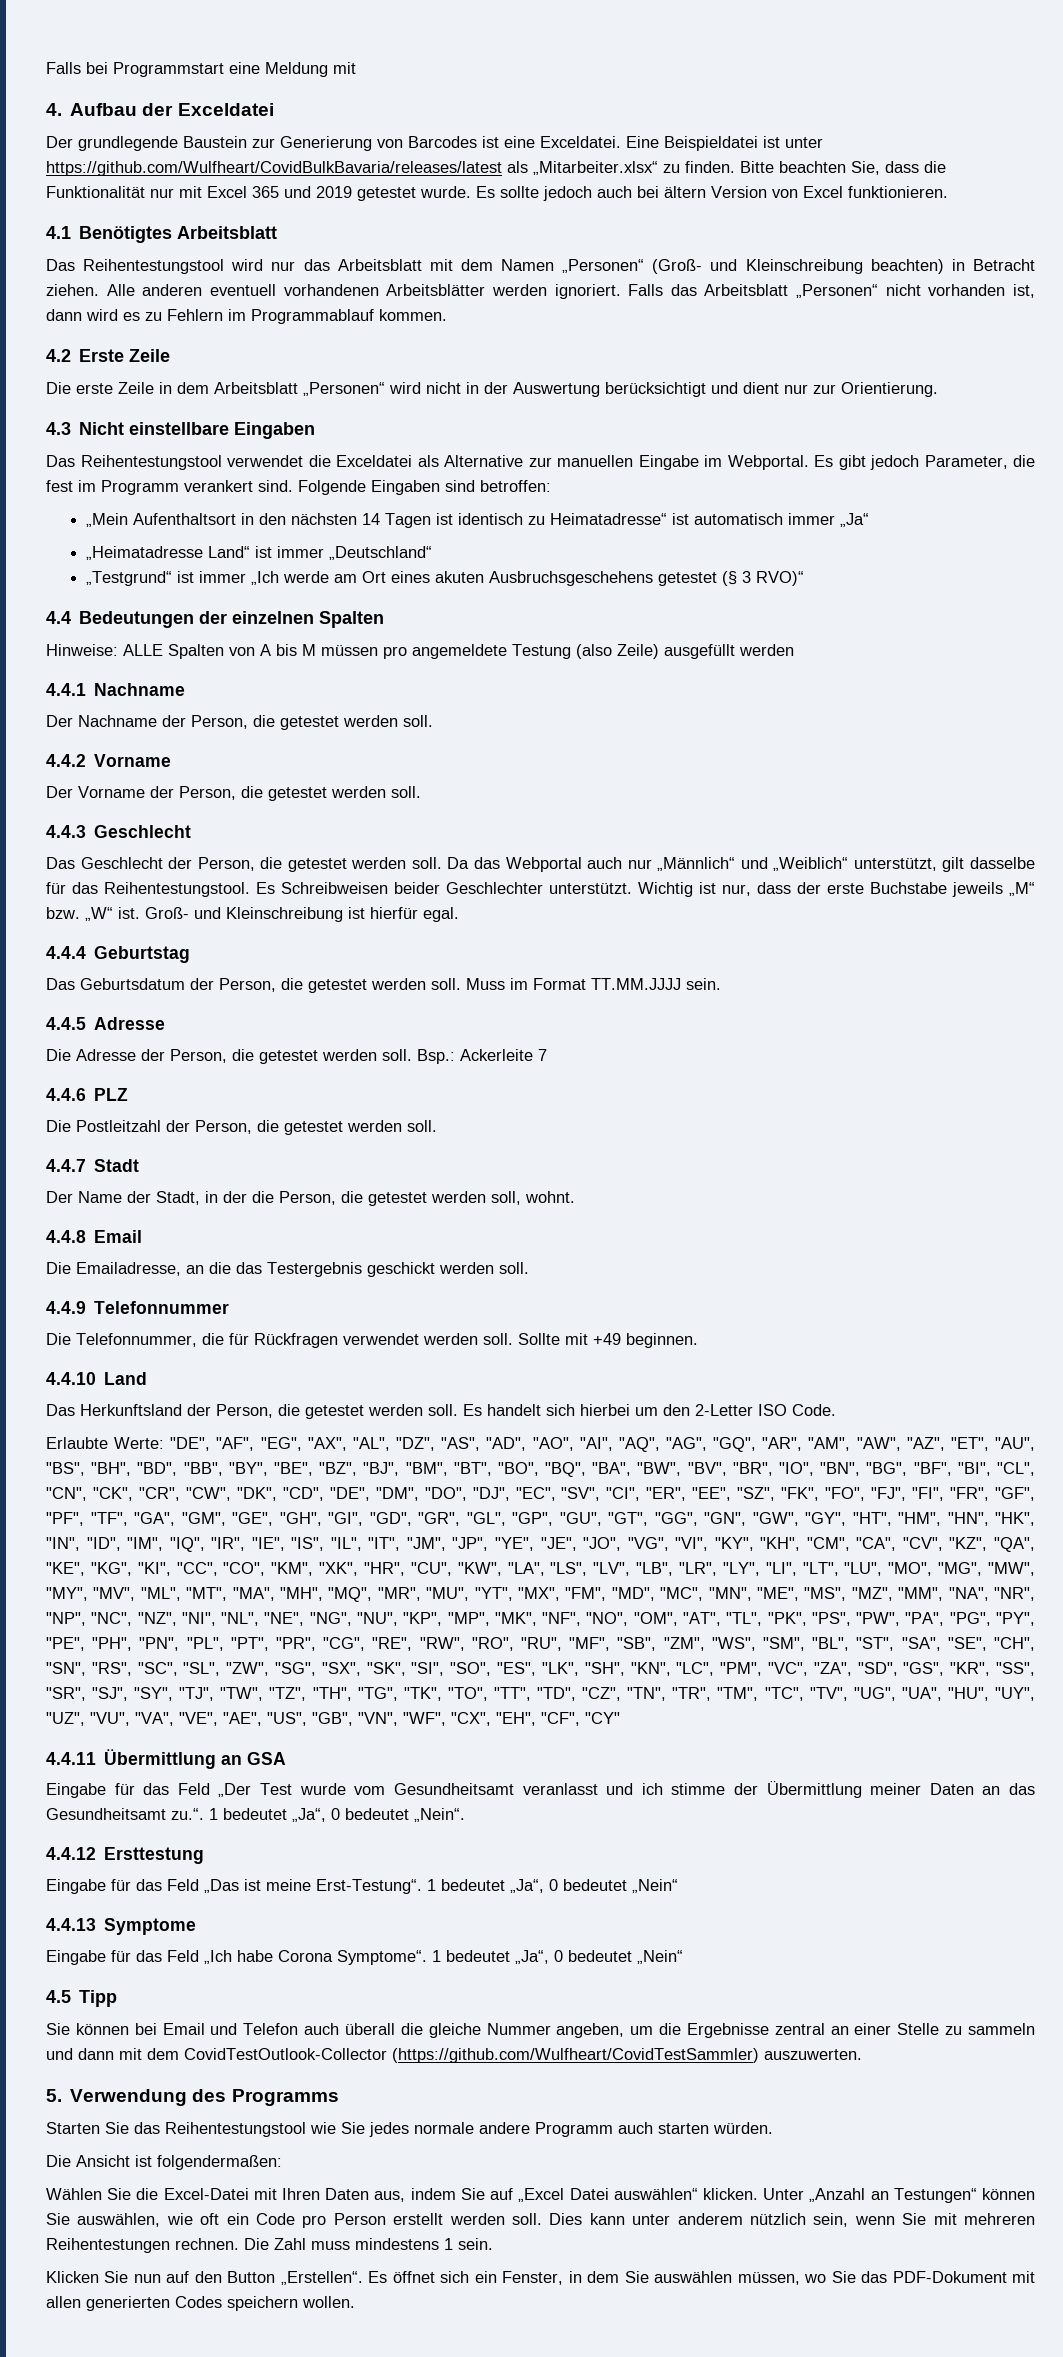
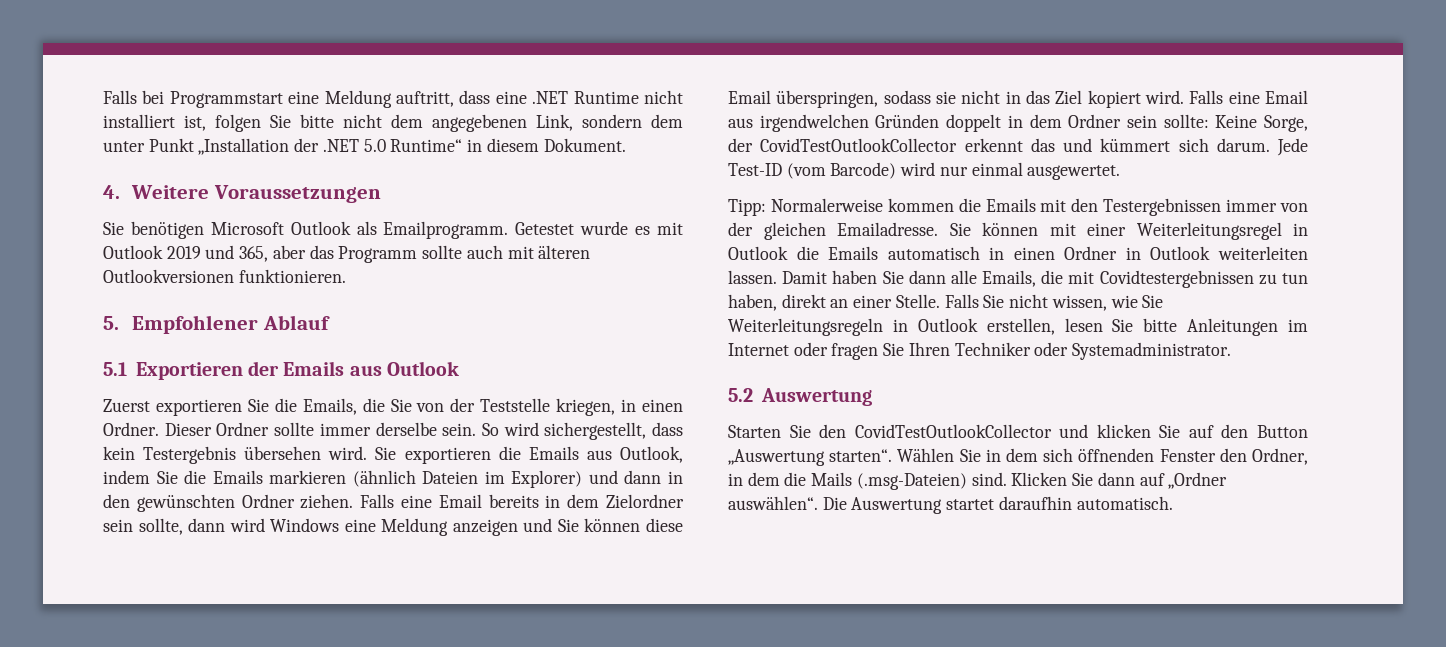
[333,62,356,74] [46,103,274,116] [46,136,823,151] [46,161,946,176] [46,186,948,201] [46,226,278,243] [46,259,1035,274] [46,284,1035,299] [46,309,447,324] [46,349,171,362] [46,382,938,397] [46,422,316,439] [46,455,1035,470] [46,480,551,495] [86,513,870,528] [86,546,433,560] [86,571,805,586] [46,611,385,628] [46,644,794,659] [46,683,186,696] [46,715,433,730] [46,754,172,767] [46,786,421,801] [46,825,192,838] [46,857,1035,872] [46,882,1035,897] [46,907,459,922] [46,946,191,963] [46,978,721,993] [46,1017,166,1030] [46,1049,547,1064] [46,1088,129,1101] [46,1120,437,1135] [46,1159,140,1172] [46,1191,575,1206] [46,1230,143,1243] [46,1262,529,1277] [46,1301,230,1314] [46,1333,698,1348] [46,1372,148,1385] [46,1404,836,1419] [46,1437,1035,1452] [46,1462,1035,1477] [46,1487,1036,1501] [46,1512,1035,1526] [46,1537,1035,1552] [46,1562,1036,1576] [46,1587,1035,1602] [46,1612,1036,1626] [46,1637,1036,1651] [46,1662,1036,1676] [46,1687,1035,1701] [46,1712,620,1726] [46,1749,287,1769] [46,1781,1035,1798] [46,1808,465,1822] [46,1847,205,1864] [46,1879,678,1894] [46,1918,197,1935] [46,1950,683,1965] [46,1990,118,2007] [46,2023,1036,2038] [46,2048,862,2063] [46,2089,339,2106] [46,2122,773,2137] [46,2155,282,2170] [46,2188,1035,2203] [46,2213,1035,2228] [46,2238,493,2253] [46,2271,1035,2285] [46,2296,355,2311] mit // 4. Aufbau der Exceldatei // Der grundlegende Baustein zur Generierung von Barcodes ist eine Exceldatei. Eine Beispieldatei ist unter https://github.com/Wulfheart/CovidBulkBavaria/releases/latest als „Mitarbeiter.xlsx“ zu finden. Bitte beachten Sie, dass die Funktionalität nur mit Excel 365 und 2019 getestet wurde. Es sollte jedoch auch bei ältern Version von Excel funktionieren. // 4.1 Benötigtes Arbeitsblatt // Das Reihentestungstool wird nur das Arbeitsblatt mit dem Namen „Personen“ (Groß- und Kleinschreibung beachten) in Betracht ziehen. Alle anderen eventuell vorhandenen Arbeitsblätter werden ignoriert. Falls das Arbeitsblatt „Personen“ nicht vorhanden ist, dann wird es zu Fehlern im Programmablauf kommen. // 4.2 Erste Zeile // Die erste Zeile in dem Arbeitsblatt „Personen“ wird nicht in der Auswertung berücksichtigt und dient nur zur Orientierung. // 4.3 Nicht einstellbare Eingaben // Das Reihentestungstool verwendet die Exceldatei als Alternative zur manuellen Eingabe im Webportal. Es gibt jedoch Parameter, die fest im Programm verankert sind. Folgende Eingaben sind betroffen: // „Mein Aufenthaltsort in den nächsten 14 Tagen ist identisch zu Heimatadresse“ ist automatisch immer „Ja“ // „Heimatadresse Land“ ist immer „Deutschland“ // „Testgrund“ ist immer „Ich werde am Ort eines akuten Ausbruchsgeschehens getestet (§ 3 RVO)“ // 4.4 Bedeutungen der einzelnen Spalten // Hinweise: ALLE Spalten von A bis M müssen pro angemeldete Testung (also Zeile) ausgefüllt werden // 4.4.1 Nachname // Der Nachname der Person, die getestet werden soll. // 4.4.2 Vorname // Der Vorname der Person, die getestet werden soll. // 4.4.3 Geschlecht // Das Geschlecht der Person, die getestet werden soll. Da das Webportal auch nur „Männlich“ und „Weiblich“ unterstützt, gilt dasselbe für das Reihentestungstool. Es Schreibweisen beider Geschlechter unterstützt. Wichtig ist nur, dass der erste Buchstabe jeweils „M“ bzw. „W“ ist. Groß- und Kleinschreibung ist hierfür egal. // 4.4.4 Geburtstag // Das Geburtsdatum der Person, die getestet werden soll. Muss im Format TT.MM.JJJJ sein. // 4.4.5 Adresse // Die Adresse der Person, die getestet werden soll. Bsp.: Ackerleite 7 // 4.4.6 PLZ // Die Postleitzahl der Person, die getestet werden soll. // 4.4.7 Stadt // Der Name der Stadt, in der die Person, die getestet werden soll, wohnt. // 4.4.8 Email // Die Emailadresse, an die das Testergebnis geschickt werden soll. // 4.4.9 Telefonnummer // Die Telefonnummer, die für Rückfragen verwendet werden soll. Sollte mit +49 beginnen. // 4.4.10 Land // Das Herkunftsland der Person, die getestet werden soll. Es handelt sich hierbei um den 2-Letter ISO Code. // Erlaubte Werte: "DE", "AF", "EG", "AX", "AL", "DZ", "AS", "AD", "AO", "AI", "AQ", "AG", "GQ", "AR", "AM", "AW", "AZ", "ET", "AU", "BS", "BH", "BD", "BB", "BY", "BE", "BZ", "BJ", "BM", "BT", "BO", "BQ", "BA", "BW", "BV", "BR", "IO", "BN", "BG", "BF", "BI", "CL", "CN", "CK", "CR", "CW", "DK", "CD", "DE", "DM", "DO", "DJ", "EC", "SV", "CI", "ER", "EE", "SZ", "FK", "FO", "FJ", "FI", "FR", "GF", "PF", "TF", "GA", "GM", "GE", "GH", "GI", "GD", "GR", "GL", "GP", "GU", "GT", "GG", "GN", "GW", "GY", "HT", "HM", "HN", "HK", "IN", "ID", "IM", "IQ", "IR", "IE", "IS", "IL", "IT", "JM", "JP", "YE", "JE", "JO", "VG", "VI", "KY", "KH", "CM", "CA", "CV", "KZ", "QA", "KE", "KG", "KI", "CC", "CO", "KM", "XK", "HR", "CU", "KW", "LA", "LS", "LV", "LB", "LR", "LY", "LI", "LT", "LU", "MO", "MG", "MW", "MY", "MV", "ML", "MT", "MA", "MH", "MQ", "MR", "MU", "YT", "MX", "FM", "MD", "MC", "MN", "ME", "MS", "MZ", "MM", "NA", "NR", "NP", "NC", "NZ", "NI", "NL", "NE", "NG", "NU", "KP", "MP", "MK", "NF", "NO", "OM", "AT", "TL", "PK", "PS", "PW", "PA", "PG", "PY", "PE", "PH", "PN", "PL", "PT", "PR", "CG", "RE", "RW", "RO", "RU", "MF", "SB", "ZM", "WS", "SM", "BL", "ST", "SA", "SE", "CH", "SN", "RS", "SC", "SL", "ZW", "SG", "SX", "SK", "SI", "SO", "ES", "LK", "SH", "KN", "LC", "PM", "VC", "ZA", "SD", "GS", "KR", "SS", "SR", "SJ", "SY", "TJ", "TW", "TZ", "TH", "TG", "TK", "TO", "TT", "TD", "CZ", "TN", "TR", "TM", "TC", "TV", "UG", "UA", "HU", "UY", "UZ", "VU", "VA", "VE", "AE", "US", "GB", "VN", "WF", "CX", "EH", "CF", "CY" // 4.4.11 Übermittlung an GSA // Eingabe für das Feld „Der Test wurde vom Gesundheitsamt veranlasst und ich stimme der Übermittlung meiner Daten an das Gesundheitsamt zu.“. 1 bedeutet „Ja“, 0 bedeutet „Nein“. // 4.4.12 Ersttestung // Eingabe für das Feld „Das ist meine Erst-Testung“. 1 bedeutet „Ja“, 0 bedeutet „Nein“ // 4.4.13 Symptome // Eingabe für das Feld „Ich habe Corona Symptome“. 1 bedeutet „Ja“, 0 bedeutet „Nein“ // 4.5 Tipp // Sie können bei Email und Telefon auch überall die gleiche Nummer angeben, um die Ergebnisse zentral an einer Stelle zu sammeln und dann mit dem CovidTestOutlook-Collector (https://github.com/Wulfheart/CovidTestSammler) auszuwerten. // 5. Verwendung des Programms // Starten Sie das Reihentestungstool wie Sie jedes normale andere Programm auch starten würden. // Die Ansicht ist folgendermaßen: // Wählen Sie die Excel-Datei mit Ihren Daten aus, indem Sie auf „Excel Datei auswählen“ klicken. Unter „Anzahl an Testungen“ können Sie auswählen, wie oft ein Code pro Person erstellt werden soll. Dies kann unter anderem nützlich sein, wenn Sie mit mehreren Reihentestungen rechnen. Die Zahl muss mindestens 1 sein. // Klicken Sie nun auf den Button „Erstellen“. Es öffnet sich ein Fenster, in dem Sie auswählen müssen, wo Sie das PDF-Dokument mit allen generierten Codes speichern wollen. -> [396,90,683,107] [103,114,683,132] [103,138,626,155] [103,185,381,203] [103,221,684,239] [103,245,591,263] [103,269,346,283] [103,315,330,334] [103,361,459,380] [103,398,683,416] [103,422,683,440] [103,446,683,464] [103,470,683,488] [103,494,685,512] [103,518,683,536] [728,90,1308,108] [728,114,1308,132] [728,138,1308,156] [728,162,1121,180] [728,198,1308,216] [728,222,1308,240] [728,246,1308,260] [728,270,1308,288] [728,294,1164,311] [728,318,1308,336] [728,342,1232,360] [728,388,872,406] [728,424,1308,438] [728,448,1308,466] [728,472,1228,490] [728,496,1173,514] auftritt, dass eine .NET Runtime nicht installiert ist, folgen Sie bitte nicht dem angegebenen Link, sondern dem unter Punkt „Installation der .NET 5.0 Runtime“ in diesem Dokument. // 4. Weitere Voraussetzungen // Sie benötigen Microsoft Outlook als Emailprogramm. Getestet wurde es mit Outlook 2019 und 365, aber das Programm sollte auch mit älteren Outlookversionen funktionieren. // 5. Empfohlener Ablauf // 5.1 Exportieren der Emails aus Outlook // Zuerst exportieren Sie die Emails, die Sie von der Teststelle kriegen, in einen Ordner. Dieser Ordner sollte immer derselbe sein. So wird sichergestellt, dass kein Testergebnis übersehen wird. Sie exportieren die Emails aus Outlook, indem Sie die Emails markieren (ähnlich Dateien im Explorer) und dann in den gewünschten Ordner ziehen. Falls eine Email bereits in dem Zielordner sein sollte, dann wird Windows eine Meldung anzeigen und Sie können diese Email überspringen, sodass sie nicht in das Ziel kopiert wird. Falls eine Email aus irgendwelchen Gründen doppelt in dem Ordner sein sollte: Keine Sorge, der CovidTestOutlookCollector erkennt das und kümmert sich darum. Jede Test-ID (vom Barcode) wird nur einmal ausgewertet. // Tipp: Normalerweise kommen die Emails mit den Testergebnissen immer von der gleichen Emailadresse. Sie können mit einer Weiterleitungsregel in Outlook die Emails automatisch in einen Ordner in Outlook weiterleiten lassen. Damit haben Sie dann alle Emails, die mit Covidtestergebnissen zu tun haben, direkt an einer Stelle. Falls Sie nicht wissen, wie Sie Weiterleitungsregeln in Outlook erstellen, lesen Sie bitte Anleitungen im Internet oder fragen Sie Ihren Techniker oder Systemadministrator. // 5.2 Auswertung // Starten Sie den CovidTestOutlookCollector und klicken Sie auf den Button „Auswertung starten“. Wählen Sie in dem sich öffnenden Fenster den Ordner, in dem die Mails (.msg-Dateien) sind. Klicken Sie dann auf „Ordner auswählen“. Die Auswertung startet daraufhin automatisch.

